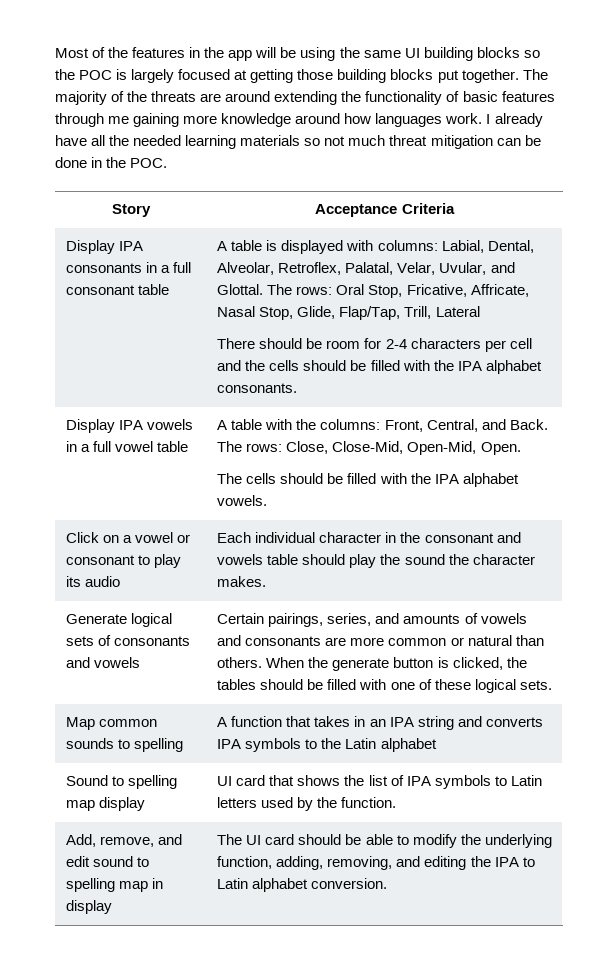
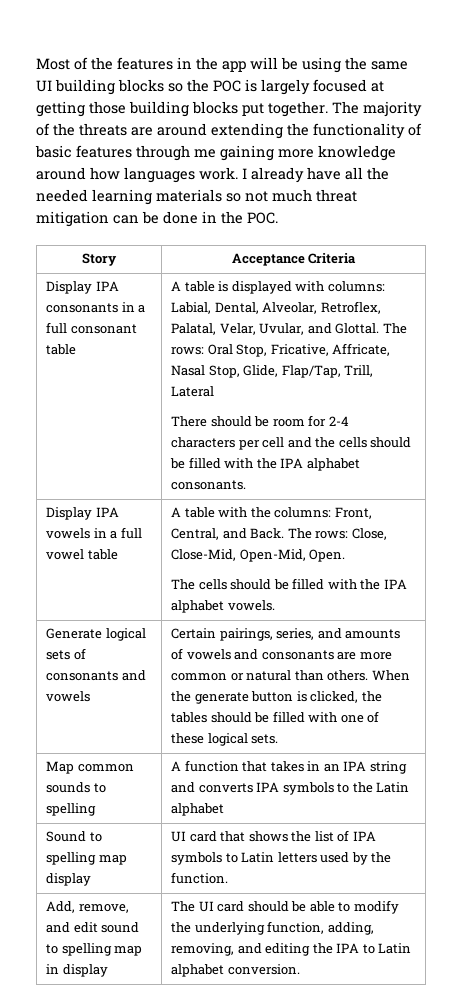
[66,532,191,543] [66,554,182,568] [66,576,121,587] [217,532,521,543] [217,554,535,568] [217,576,267,587] // Click on a vowel or consonant to play its audio | Each individual character in the consonant and vowels table should play the sound the character makes. -> (275, 605) none

